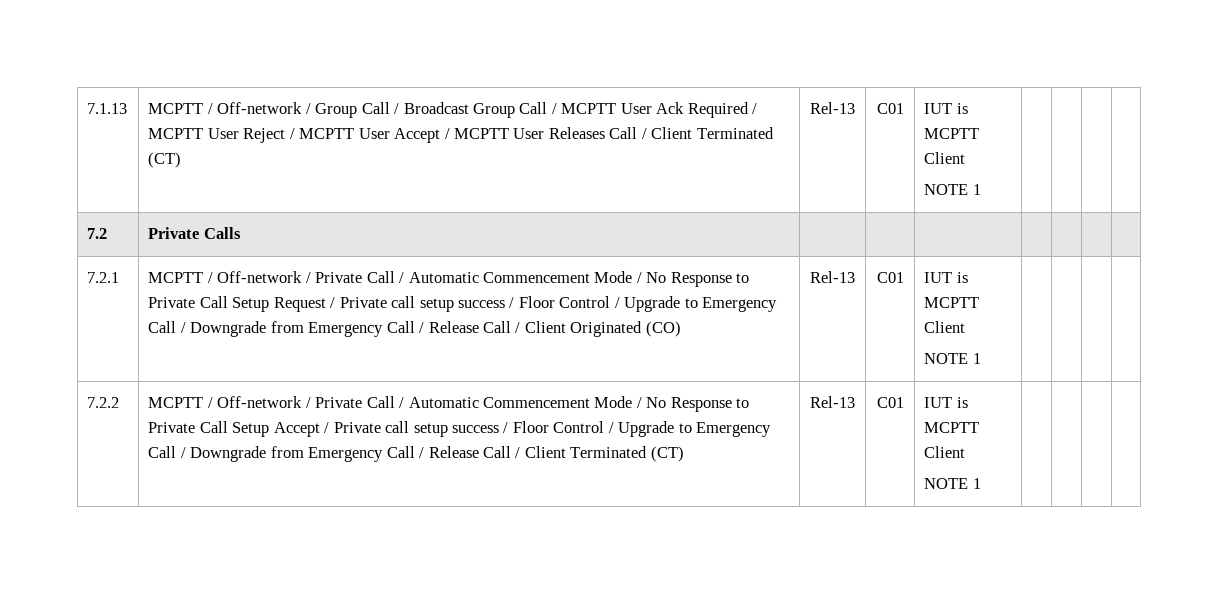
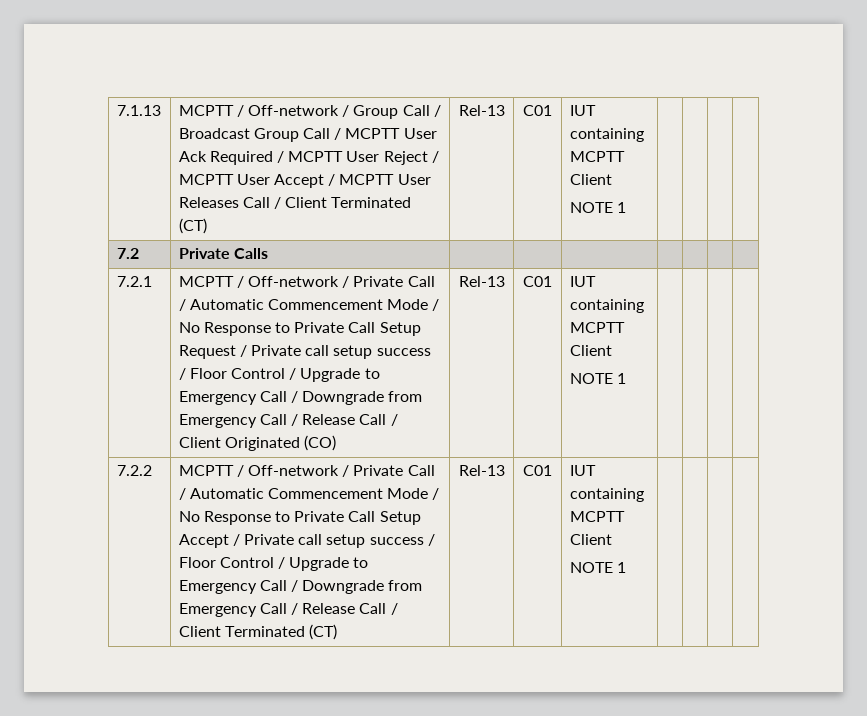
[956,103,968,114] is -> [569,128,644,142] containing
[956,272,968,283] is -> [569,299,644,313] containing
[956,397,968,408] is -> [569,488,644,502] containing

